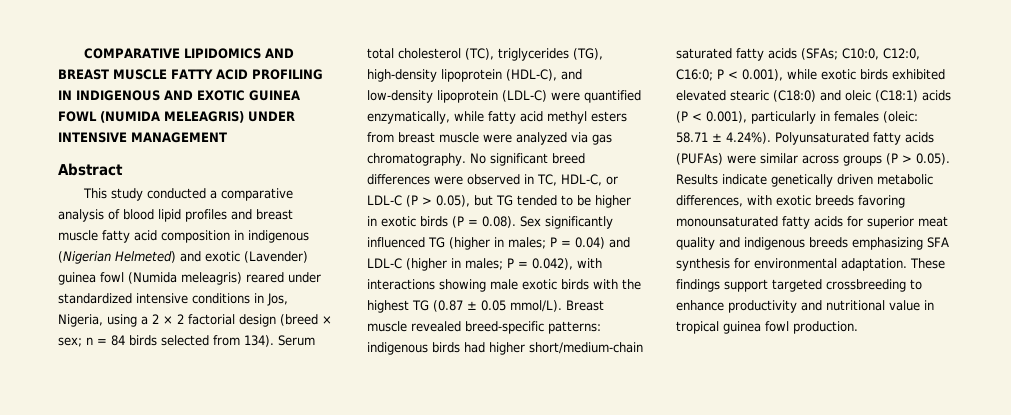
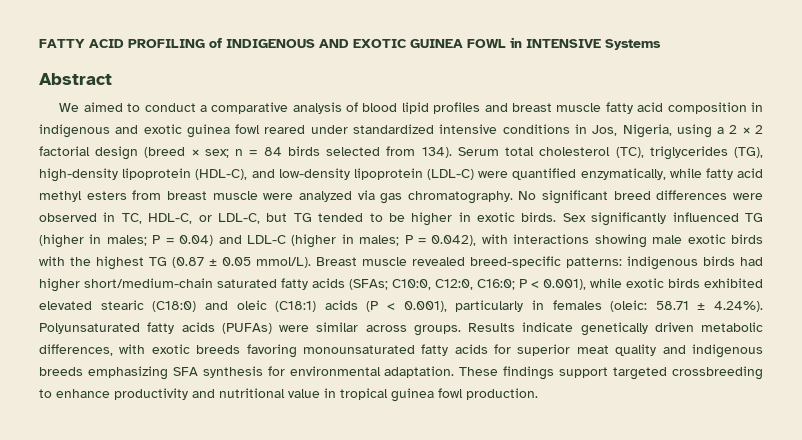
[84,48,295,59] [58,69,167,80] COMPARATIVE LIPIDOMICS AND BREAST MUSCLE -> (39, 43) none
[58,90,72,100] IN -> [209,38,222,48] of
[100,111,295,123] [58,132,227,143] [58,163,123,176] [83,188,207,201] (NUMIDA MELEAGRIS) UNDER INTENSIVE MANAGEMENT // Abstract // This study conducted -> [510,37,661,50] [39,73,112,85] [59,102,196,112] in INTENSIVE Systems // Abstract // We aimed to conduct
[58,251,176,264] (Nigerian Helmeted) -> (110, 131) none
[244,251,308,263] [58,272,242,285] (Lavender) guinea fowl (Numida meleagris) -> [186,124,261,138] guinea fowl
[367,195,470,207] LDL-C (P > 0.05), -> [217,213,260,224] LDL-C,
[420,216,516,228] birds (P = 0.08). -> [521,212,557,222] birds.
[842,153,950,166] groups (P > 0.05). -> [413,325,461,336] groups.

